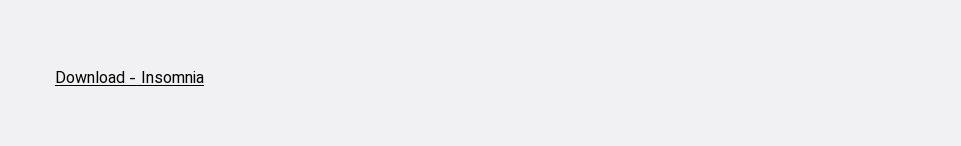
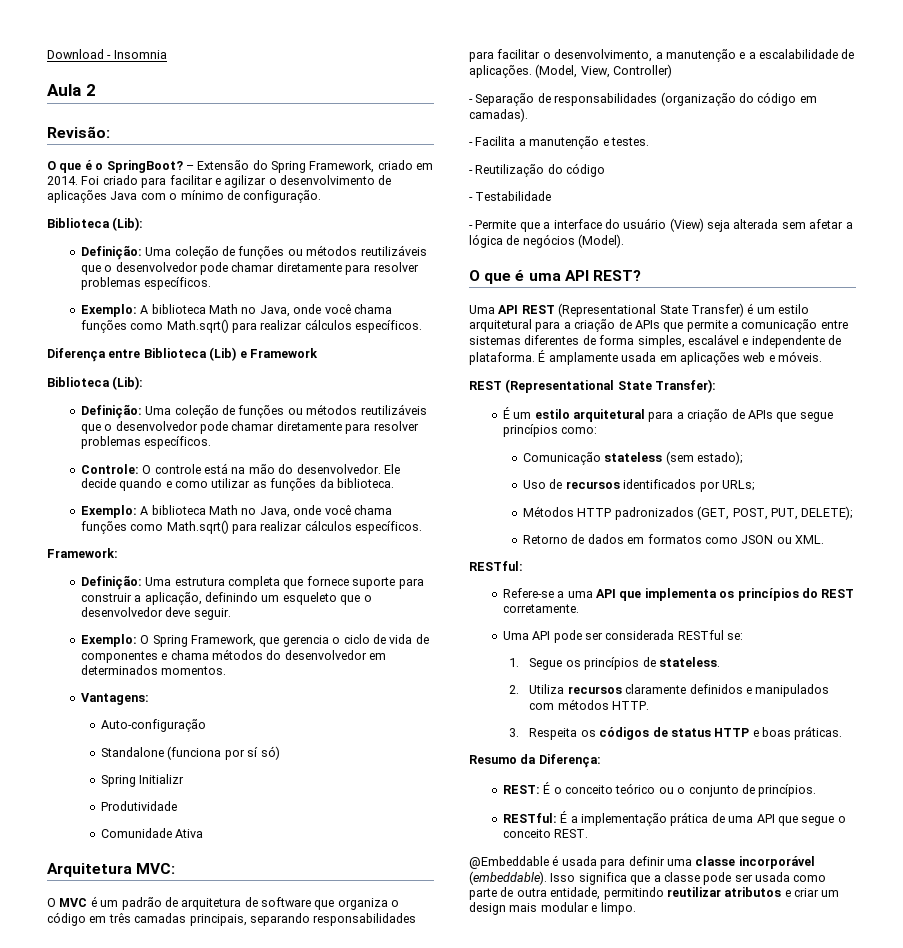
(204, 77) none -> [47,84,96,96] [47,126,110,138] [47,160,434,173] [47,175,392,188] [47,190,322,203] [47,217,144,231] [80,245,427,260] [80,262,419,275] [80,277,212,290] [80,304,392,317] [80,319,423,333] [47,347,318,362] [47,376,144,390] [80,404,427,419] [80,421,419,434] [80,436,212,449] [80,463,400,474] [80,478,394,491] [80,505,392,518] [80,520,423,534] [47,548,118,558] [80,575,424,590] [80,592,372,605] [80,607,231,620] [80,634,429,647] [80,649,387,663] [80,665,227,675] [80,693,149,705] [101,719,207,732] [101,746,280,760] [101,774,185,787] [101,801,178,811] [101,828,204,838] [47,863,176,877] [47,896,400,910] [47,912,417,926] [469,49,855,62] [469,64,673,78] [469,92,817,106] [469,108,528,122] [469,136,649,149] [469,163,606,177] [469,191,552,201] [469,218,853,232] [469,234,625,248] [469,270,641,284] [469,303,809,317] [469,319,848,332] [469,334,841,348] [469,350,822,365] [469,379,717,393] [502,407,833,422] [502,424,598,437] [523,451,744,465] [523,479,755,492] [523,506,854,520] [523,534,825,544] [469,561,523,571] [502,588,855,601] [502,604,579,613] [502,630,744,643] [509,657,720,670] [509,684,830,697] [529,699,650,710] [509,726,843,740] [469,754,601,768] [502,782,817,797] [502,811,846,826] [502,829,589,838] [469,855,815,869] [469,871,827,885] [469,887,840,900] [469,902,636,915] // Aula 2 // Revisão: // O que é o SpringBoot? – Extensão do Spring Framework, criado em 2014. Foi criado para facilitar e agilizar o desenvolvimento de aplicações Java com o mínimo de configuração. // Biblioteca (Lib): // Definição: Uma coleção de funções ou métodos reutilizáveis que o desenvolvedor pode chamar diretamente para resolver problemas específicos. // Exemplo: A biblioteca Math no Java, onde você chama funções como Math.sqrt() para realizar cálculos específicos. // Diferença entre Biblioteca (Lib) e Framework // Biblioteca (Lib): // Definição: Uma coleção de funções ou métodos reutilizáveis que o desenvolvedor pode chamar diretamente para resolver problemas específicos. // Controle: O controle está na mão do desenvolvedor. Ele decide quando e como utilizar as funções da biblioteca. // Exemplo: A biblioteca Math no Java, onde você chama funções como Math.sqrt() para realizar cálculos específicos. // Framework: // Definição: Uma estrutura completa que fornece suporte para construir a aplicação, definindo um esqueleto que o desenvolvedor deve seguir. // Exemplo: O Spring Framework, que gerencia o ciclo de vida de componentes e chama métodos do desenvolvedor em determinados momentos. // Vantagens: // Auto-configuração // Standalone (funciona por sí só) // Spring Initializr // Produtividade // Comunidade Ativa // Arquitetura MVC: // O MVC é um padrão de arquitetura de software que organiza o código em três camadas principais, separando responsabilidades para facilitar o desenvolvimento, a manutenção e a escalabilidade de aplicações. (Model, View, Controller) // - Separação de responsabilidades (organização do código em camadas). // - Facilita a manutenção e testes. // - Reutilização do código // - Testabilidade // - Permite que a interface do usuário (View) seja alterada sem afetar a lógica de negócios (Model). // O que é uma API REST? // Uma API REST (Representational State Transfer) é um estilo arquitetural para a criação de APIs que permite a comunicação entre sistemas diferentes de forma simples, escalável e independente de plataforma. É amplamente usada em aplicações web e móveis. // REST (Representational State Transfer): // É um estilo arquitetural para a criação de APIs que segue princípios como: // Comunicação stateless (sem estado); // Uso de recursos identificados por URLs; // Métodos HTTP padronizados (GET, POST, PUT, DELETE); // Retorno de dados em formatos como JSON ou XML. // RESTful: // Refere-se a uma API que implementa os princípios do REST corretamente. // Uma API pode ser considerada RESTful se: // 1. Segue os princípios de stateless. // 2. Utiliza recursos claramente definidos e manipulados com métodos HTTP. // 3. Respeita os códigos de status HTTP e boas práticas. // Resumo da Diferença: // REST: É o conceito teórico ou o conjunto de princípios. // RESTful: É a implementação prática de uma API que segue o conceito REST. // @Embeddable é usada para definir uma classe incorporável (embeddable). Isso significa que a classe pode ser usada como parte de outra entidade, permitindo reutilizar atributos e criar um design mais modular e limpo.

